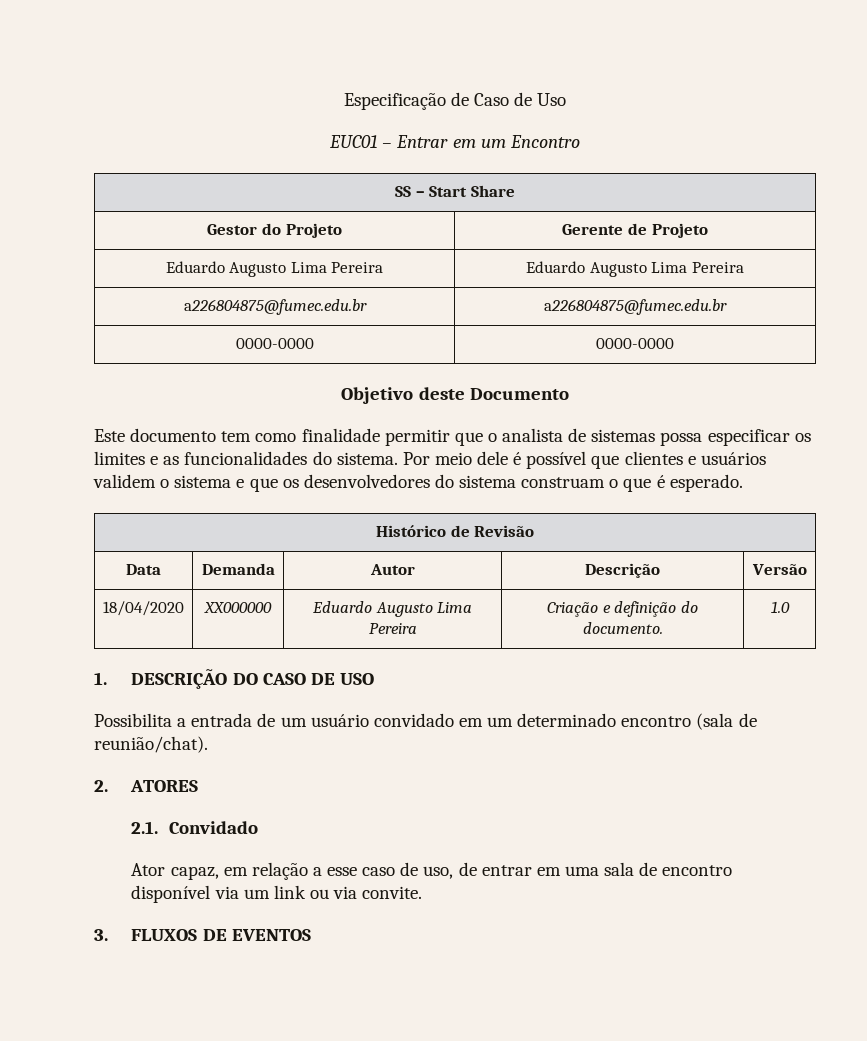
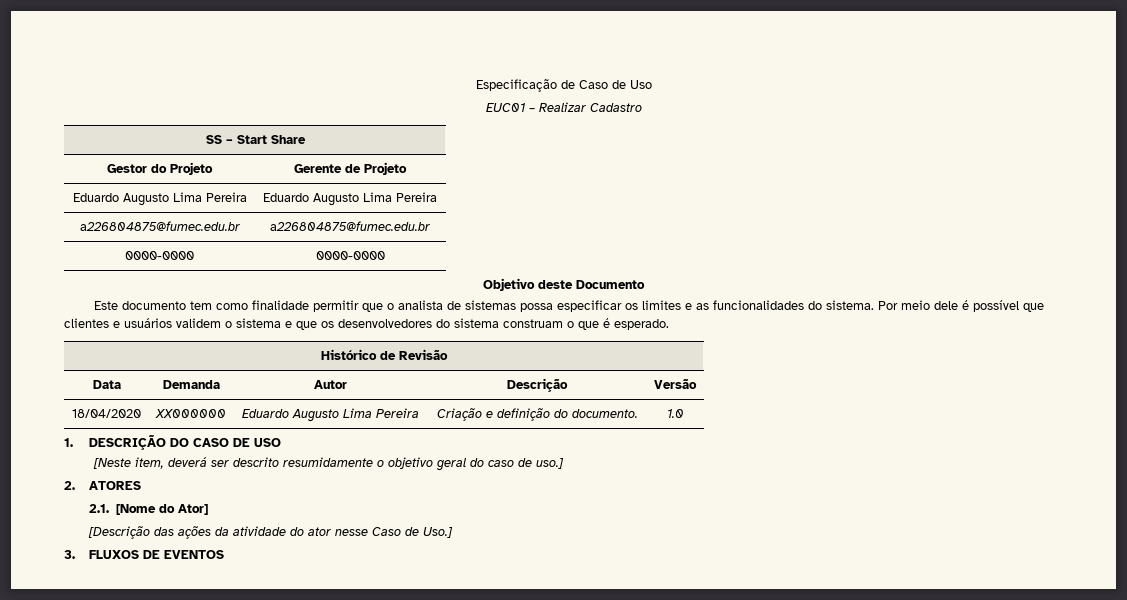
[396,135,580,148] Entrar em um Encontro -> [538,102,642,112] Realizar Cadastro
[94,713,757,730] [94,736,208,753] [94,780,199,792] [131,821,258,834] [131,862,733,880] [131,885,423,903] Possibilita a entrada de um usuário convidado em um determinado encontro (sala de reunião/chat). // 2. ATORES // 2.1. Convidado // Ator capaz, em relação a esse caso de uso, de entrar em uma sala de encontro disponível via um link ou via convite. -> [92,457,564,471] [64,481,142,490] [89,504,208,515] [88,526,454,539] [Neste item, deverá ser descrito resumidamente o objetivo geral do caso de uso.] // 2. ATORES // 2.1. [Nome do Ator] // [Descrição das ações da atividade do ator nesse Caso de Uso.]

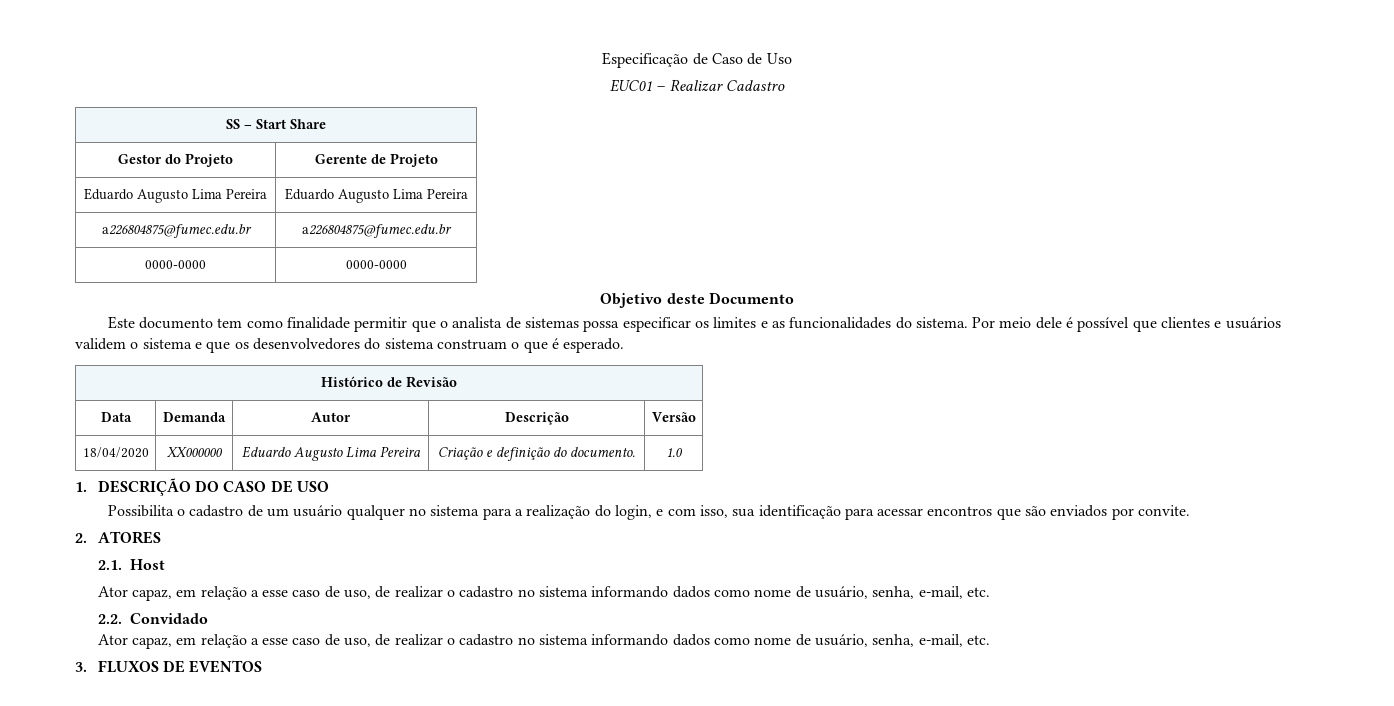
[92,457,564,471] [64,481,142,490] [89,504,208,515] [88,526,454,539] [Neste item, deverá ser descrito resumidamente o objetivo geral do caso de uso.] // 2. ATORES // 2.1. [Nome do Ator] // [Descrição das ações da atividade do ator nesse Caso de Uso.] -> [107,505,1191,520] [75,531,161,544] [97,559,165,570] [97,586,990,601] [97,613,208,624] [97,634,990,649] Possibilita o cadastro de um usuário qualquer no sistema para a realização do login, e com isso, sua identificação para acessar encontros que são enviados por convite. // 2. ATORES // 2.1. Host // Ator capaz, em relação a esse caso de uso, de realizar o cadastro no sistema informando dados como nome de usuário, senha, e-mail, etc. // 2.2. Convidado // Ator capaz, em relação a esse caso de uso, de realizar o cadastro no sistema informando dados como nome de usuário, senha, e-mail, etc.

